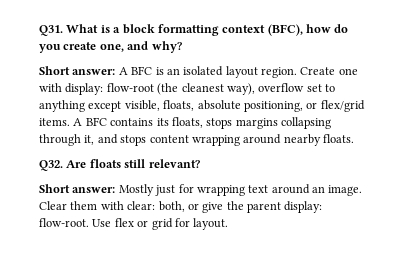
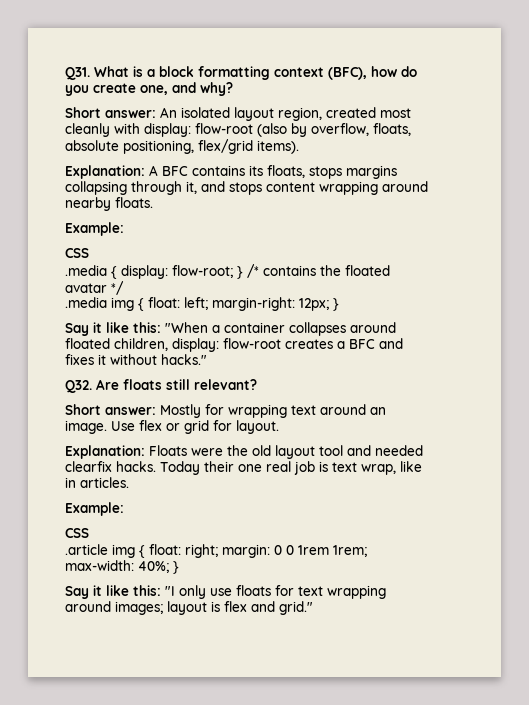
[118,66,358,78] [39,83,335,95] [39,100,365,112] [39,118,70,126] A BFC is an isolated layout region. Create one with display: flow-root (the cleanest way), overflow set to anything except visible, floats, absolute positioning, or flex/grid items. -> [160,107,411,121] [65,123,411,137] [65,139,299,154] [65,165,145,179] An isolated layout region, created most cleanly with display: flow-root (also by overflow, floats, absolute positioning, flex/grid items). // Explanation:
(354, 138) none -> [65,222,124,236] [65,248,89,258] [65,264,390,279] [65,281,124,295] [65,297,339,311] [65,322,396,336] [65,338,403,352] [65,354,207,365] // Example: // CSS // .media { display: flow-root; } /* contains the floated avatar */ // .media img { float: left; margin-right: 12px; } // Say it like this: "When a container collapses around floated children, display: flow-root creates a BFC and fixes it without hacks."
[155,185,176,196] just -> (201, 411) none
[39,201,323,213] [39,218,89,227] Clear them with clear: both, or give the parent display: flow-root. -> (107, 427) none
(229, 224) none -> [65,445,423,459] [65,461,422,475] [65,477,129,488] [65,502,124,516] [65,528,89,538] [65,544,367,558] [65,560,179,574] [65,585,386,599] [65,601,313,615] // Explanation: Floats were the old layout tool and needed clearfix hacks. Today their one real job is text wrap, like in articles. // Example: // CSS // .article img { float: right; margin: 0 0 1rem 1rem; max-width: 40%; } // Say it like this: "I only use floats for text wrapping around images; layout is flex and grid."

